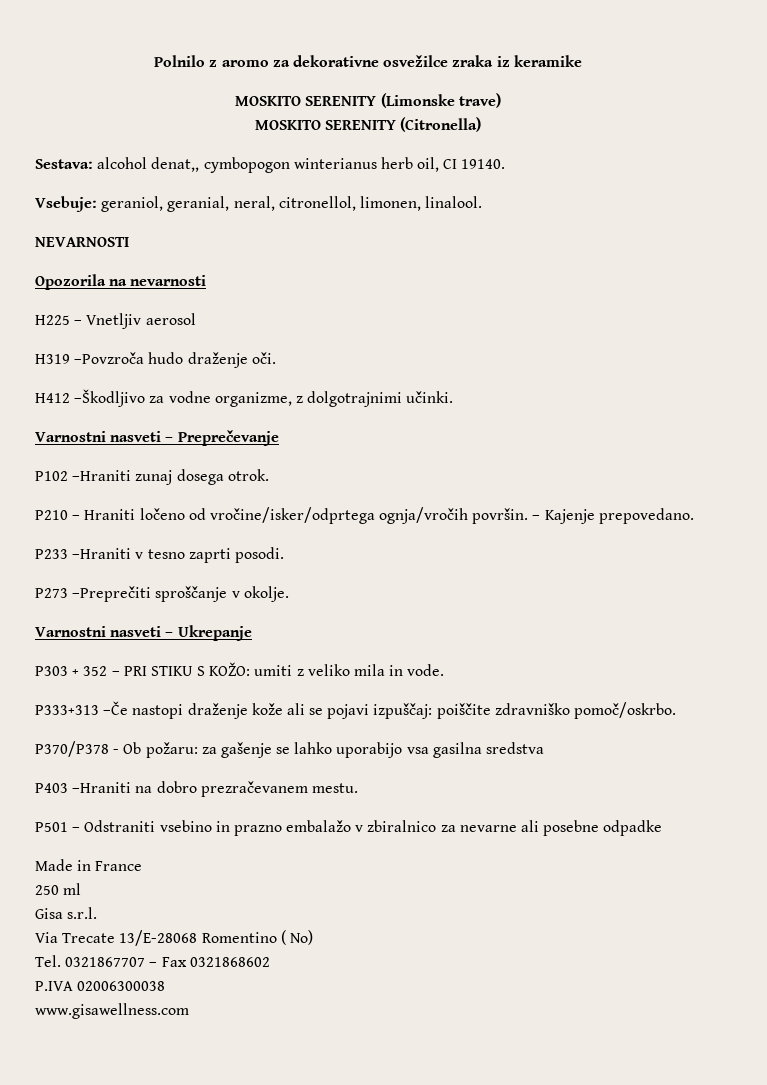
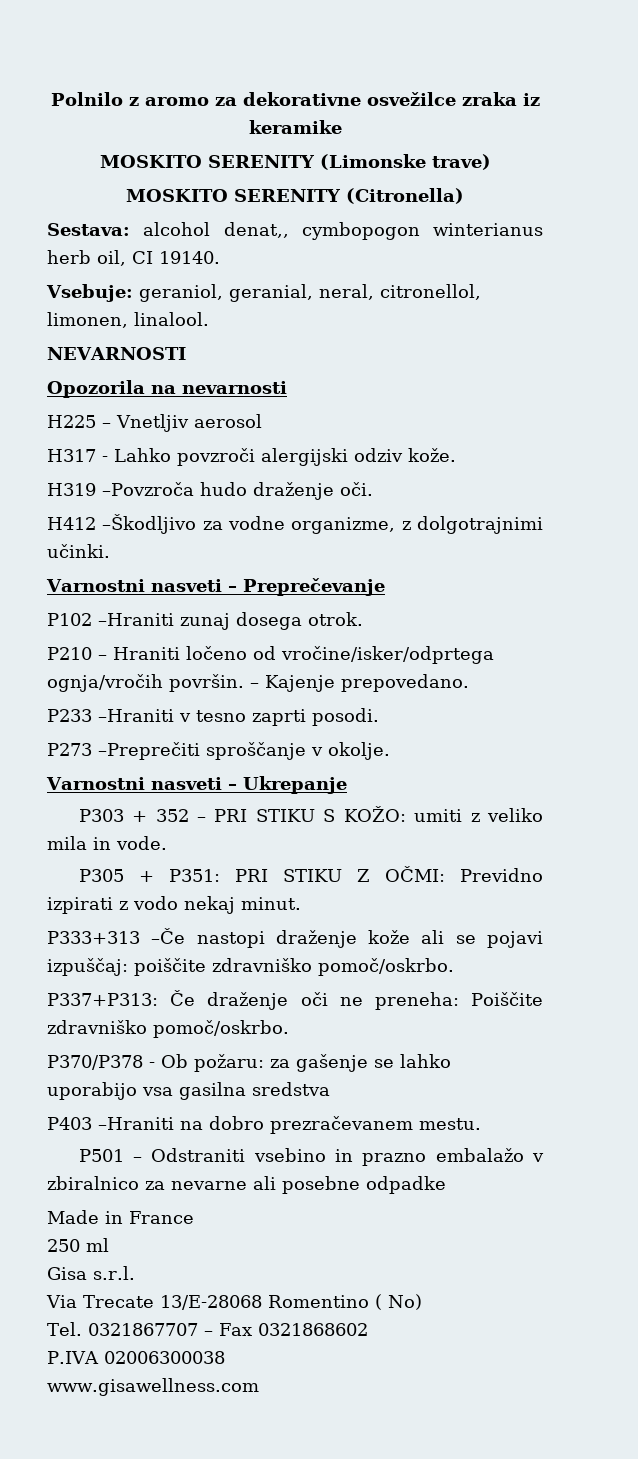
(196, 319) none -> [47,448,456,466] // H317 - Lahko povzroči alergijski odziv kože.
(445, 670) none -> [78,866,543,882] [47,896,301,914] // P305 + P351: PRI STIKU Z OČMI: Previdno izpirati z vodo nekaj minut.
(677, 710) none -> [47,990,544,1010] [47,1020,289,1038] // P337+P313: Če draženje oči ne preneha: Poiščite zdravniško pomoč/oskrbo.

